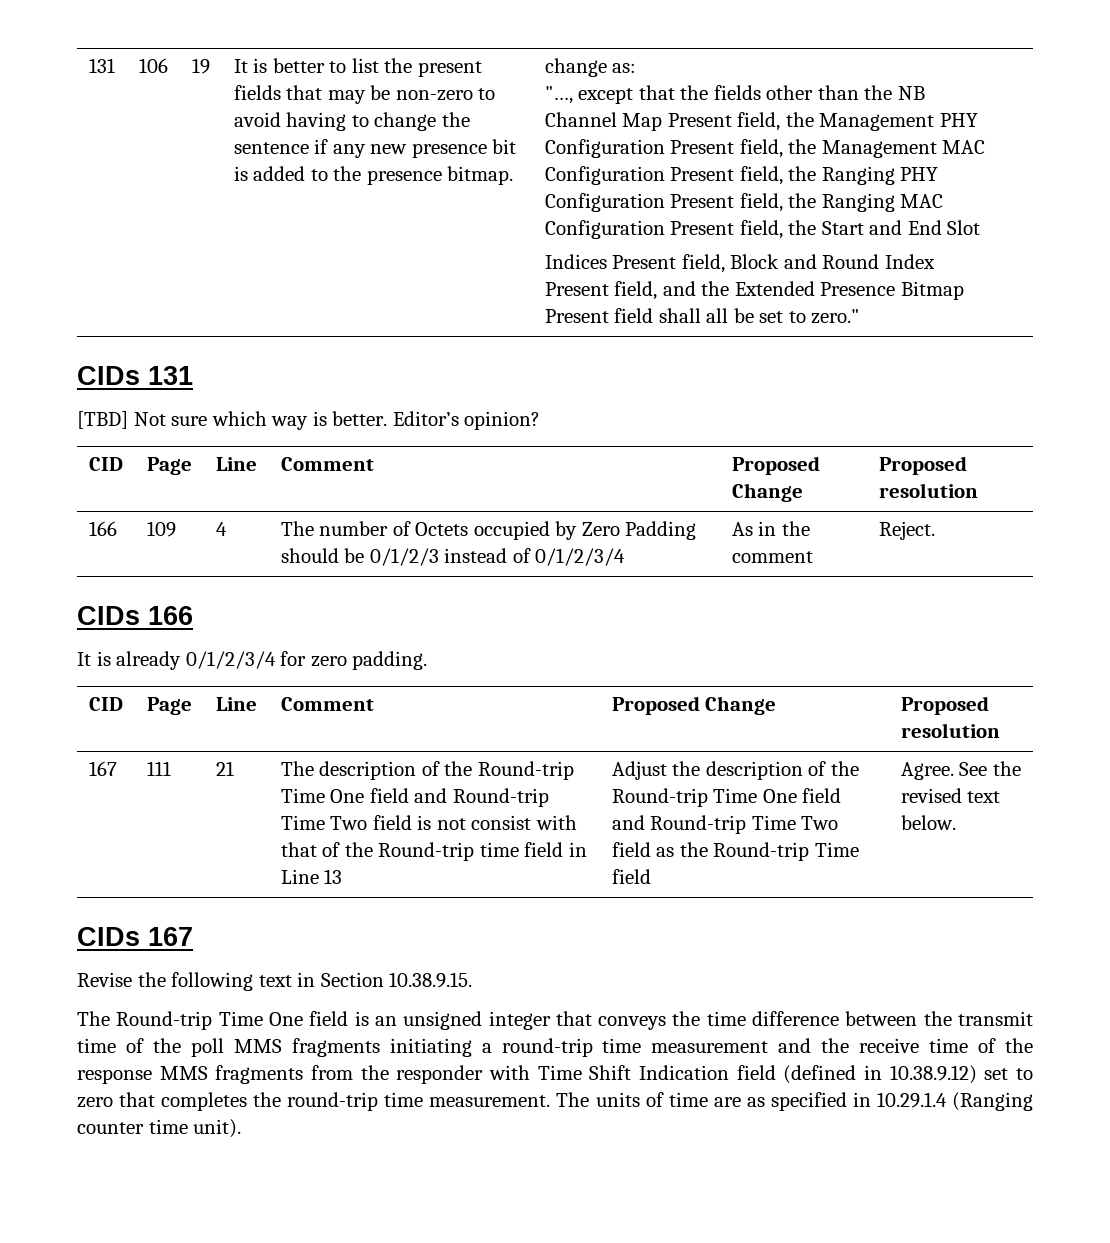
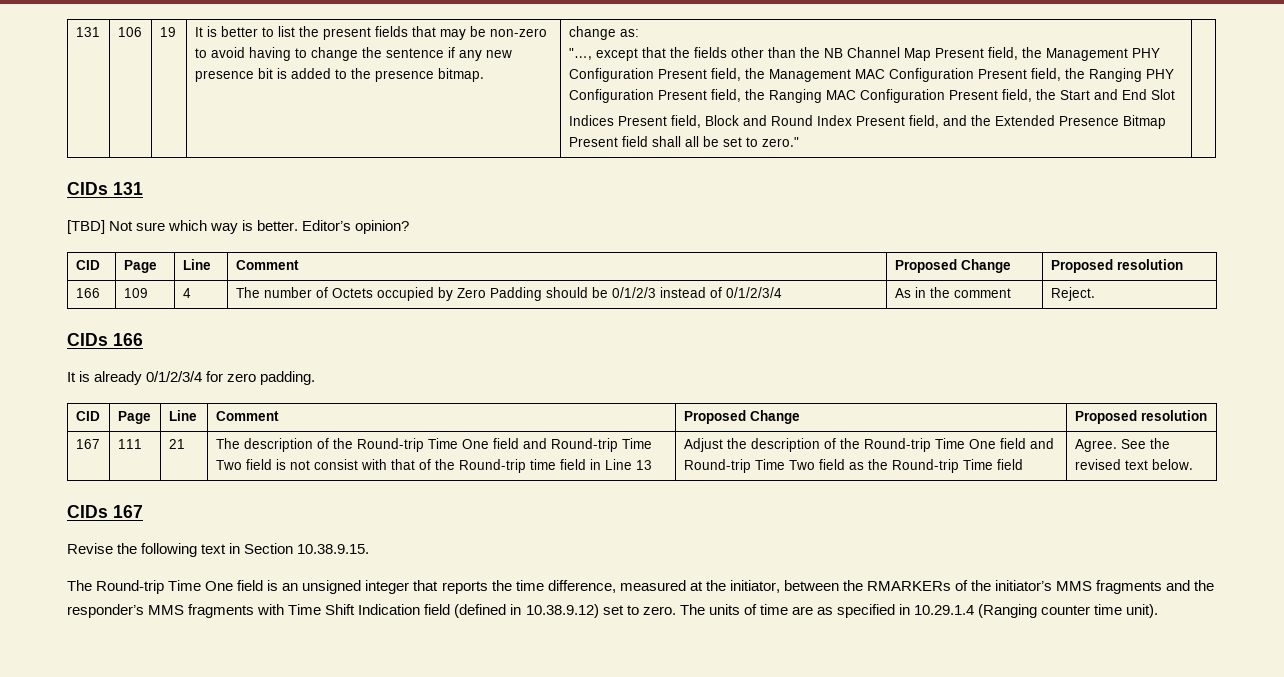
[598,1016,667,1030] conveys -> [441,581,488,594] reports
[752,1011,1033,1026] [77,1038,1033,1057] [77,1065,484,1084] difference between the transmit time of the poll MMS fragments initiating a round-trip time measurement and the receive time of the response MMS fragments from the responder -> [547,580,1215,594] [67,604,255,618] difference, measured at the initiator, between the RMARKERs of the initiator’s MMS fragments and the responder’s MMS fragments
[77,1092,551,1111] zero that completes the round-trip time measurement. -> [642,606,676,615] zero.

